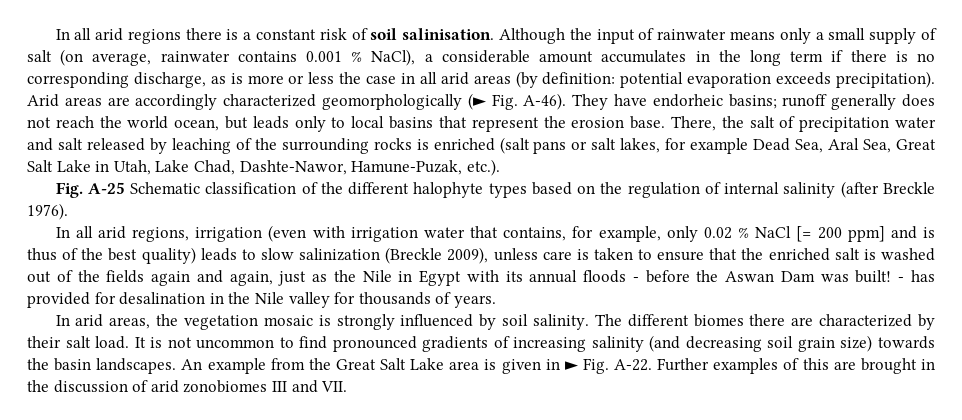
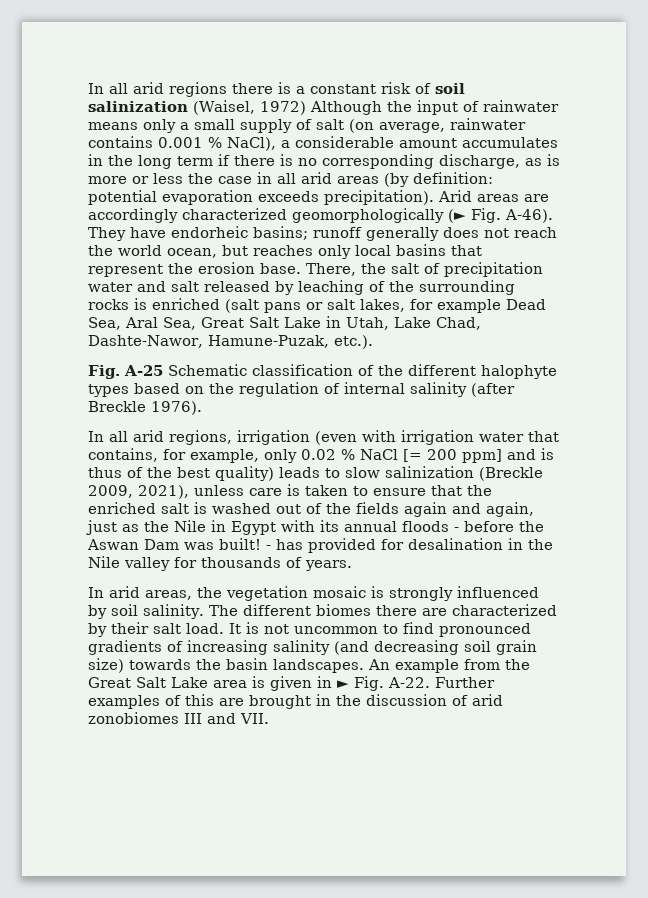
[402,28,495,40] salinisation. -> [88,100,306,115] salinization (Waisel, 1972)
[252,116,346,132] leads only to -> [253,245,351,259] reaches only
[447,247,489,264] 2009), -> [88,485,189,499] 2009, 2021),

